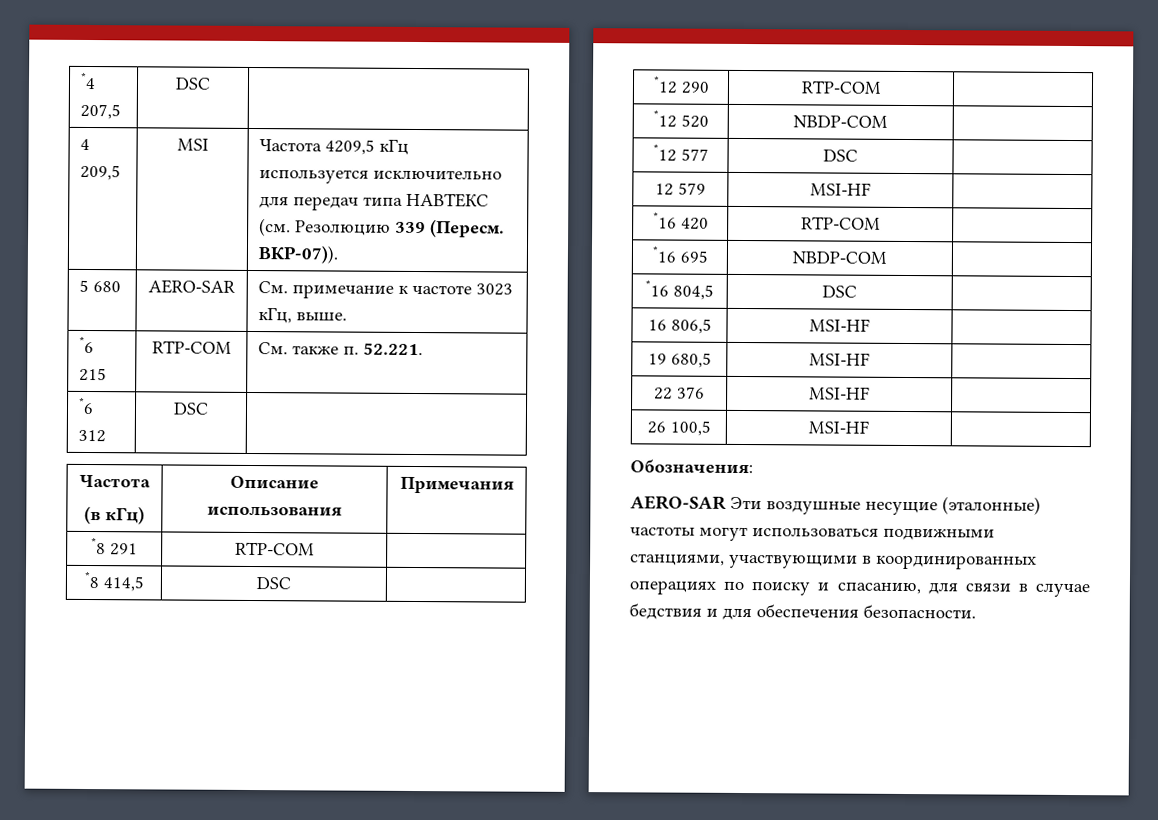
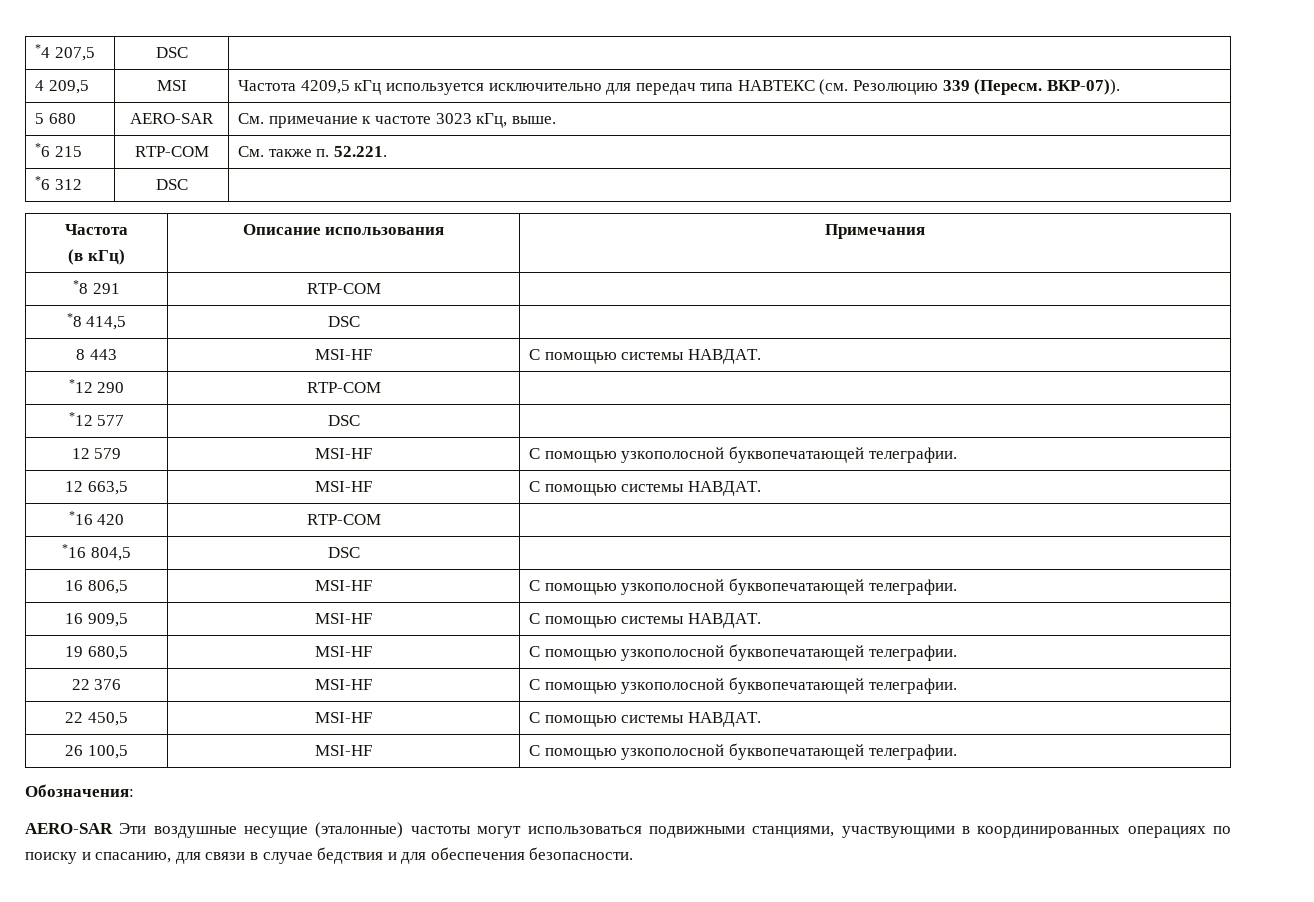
(291, 583) none -> [76,349,117,360] [315,349,372,360] [529,349,761,364] // 8 443 | MSI-HF | С помощью системы НАВДАТ.
[652,109,709,128] [793,115,888,128] // *12 520 | NBDP-COM | -> (381, 387) none
(871, 189) none -> [529,446,957,463] [65,481,128,495] [315,481,372,492] [529,481,761,496] С помощью узкополосной буквопечатающей телеграфии. // 12 663,5 | MSI-HF | С помощью системы НАВДАТ.
[651,245,708,263] [792,251,887,264] // *16 695 | NBDP-COM | -> (381, 519) none
[647,352,712,368] [809,352,870,366] [654,386,705,400] [809,386,870,400] [646,420,711,436] [808,420,869,434] // 19 680,5 | MSI-HF | // 22 376 | MSI-HF | // 26 100,5 | MSI-HF | -> [529,578,957,595] [65,613,128,627] [315,613,372,624] [529,613,761,628] [65,646,128,660] [315,646,372,657] [529,644,957,661] [71,679,122,690] [315,679,372,690] [529,677,957,694] [65,712,128,726] [315,712,372,723] [529,712,761,727] [65,745,128,759] [315,745,372,756] [529,743,957,760] С помощью узкополосной буквопечатающей телеграфии. // 16 909,5 | MSI-HF | С помощью системы НАВДАТ. // 19 680,5 | MSI-HF | С помощью узкополосной буквопечатающей телеграфии. // 22 376 | MSI-HF | С помощью узкополосной буквопечатающей телеграфии. // 22 450,5 | MSI-HF | С помощью системы НАВДАТ. // 26 100,5 | MSI-HF | С помощью узкополосной буквопечатающей телеграфии.

